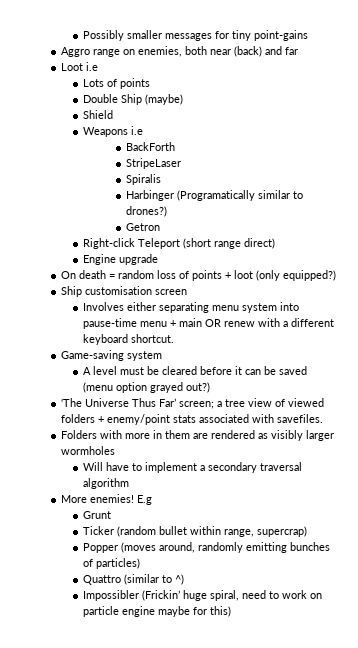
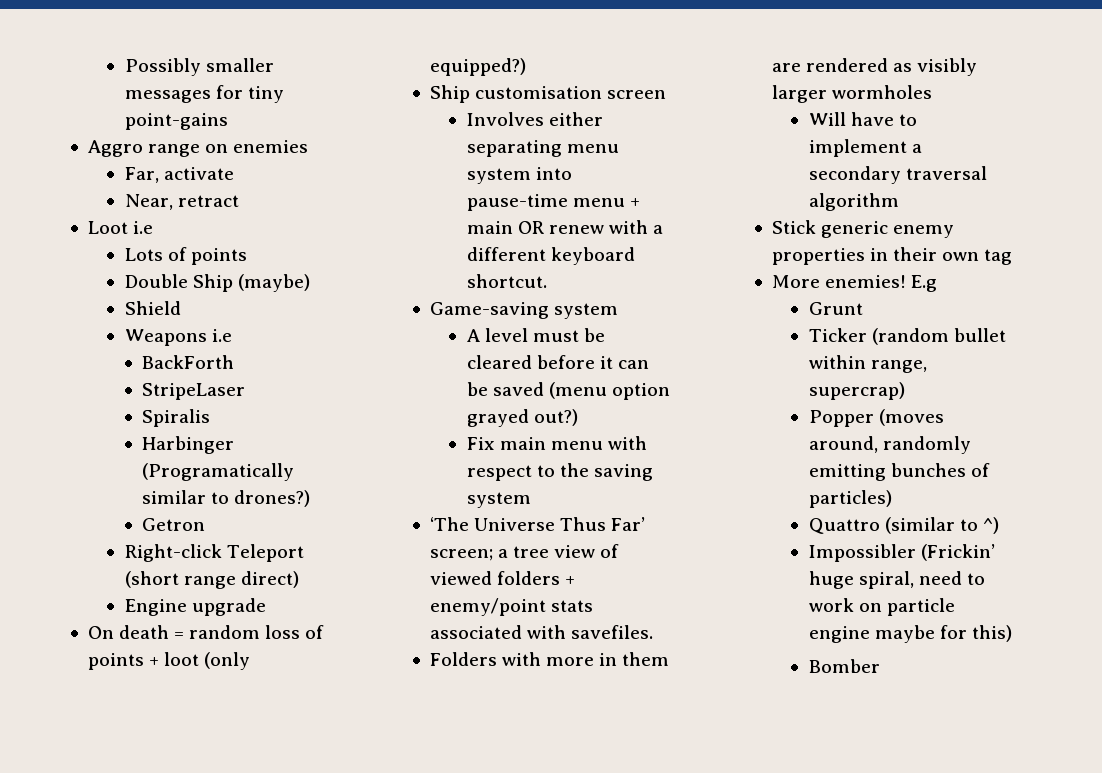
[137,46,298,57] enemies, both near (back) and far -> [233,140,309,153] [124,167,234,183] [124,194,239,210] enemies // Far, activate // Near, retract
(210, 387) none -> [466,436,647,450] [466,463,653,481] [466,492,531,508] // Fix main menu with respect to the saving system
(129, 483) none -> [771,220,954,238] [771,247,1013,265] // Stick generic enemy properties in their own tag
(231, 611) none -> [808,659,880,673] // Bomber

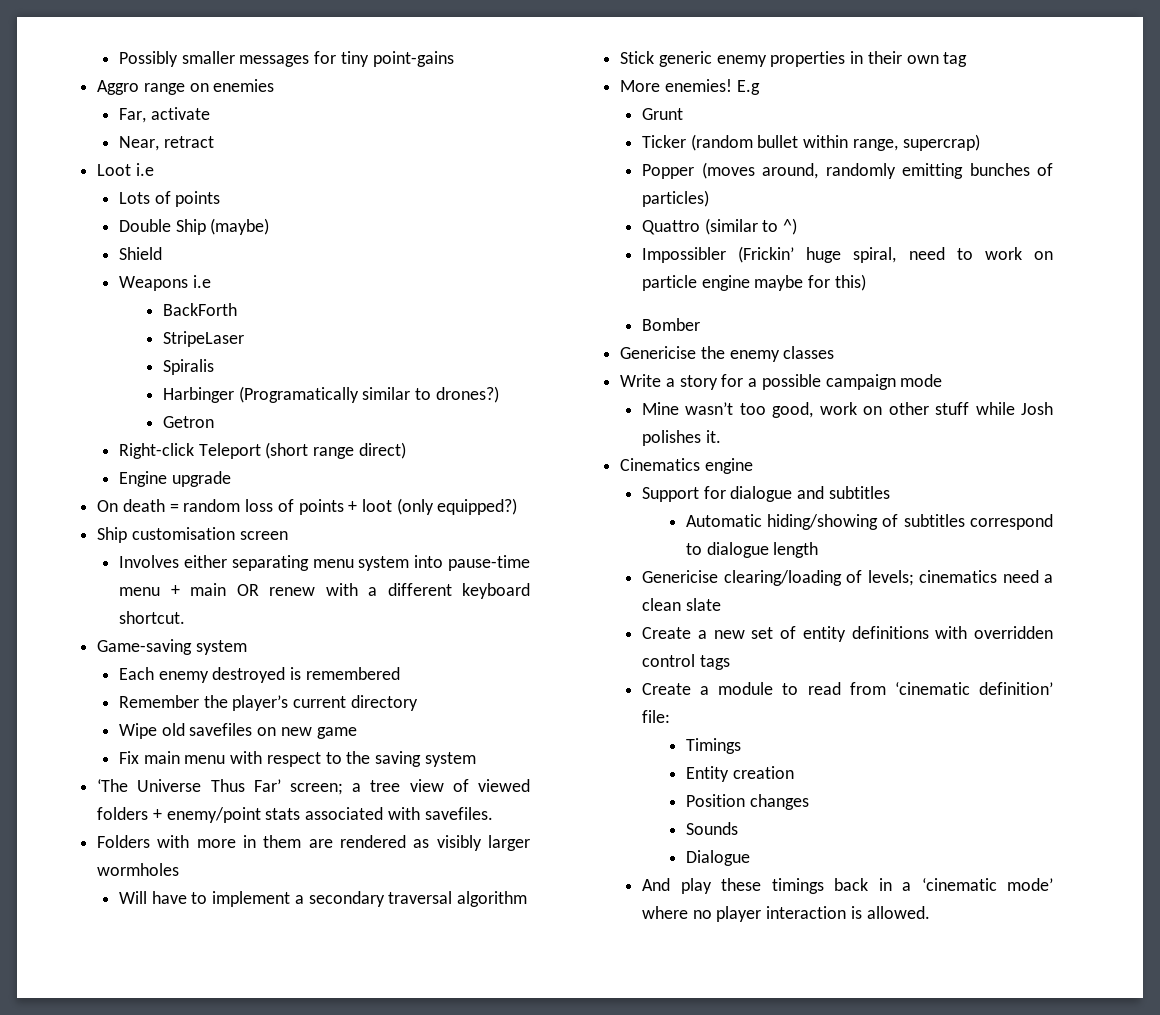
[466,328,605,342] [466,355,649,369] [466,382,670,400] [466,409,578,427] A level must be cleared before it can be saved (menu option grayed out?) -> [119,667,400,683] [119,695,418,711] [119,723,357,739] Each enemy destroyed is remembered // Remember the player’s current directory // Wipe old savefiles on new game
(880, 666) none -> [620,346,835,362] [620,374,943,390] [642,402,1053,418] [642,430,721,446] [620,458,753,474] [642,486,890,502] [685,514,1053,530] [685,542,819,558] [642,570,1053,586] [642,598,721,611] [642,626,1053,642] [642,654,730,670] [642,682,1053,695] [642,710,671,723] [685,738,741,754] [685,766,794,782] [685,794,809,810] [685,822,738,835] [685,850,750,866] [642,878,1053,894] [642,906,930,922] // Genericise the enemy classes // Write a story for a possible campaign mode // Mine wasn’t too good, work on other stuff while Josh polishes it. // Cinematics engine // Support for dialogue and subtitles // Automatic hiding/showing of subtitles correspond to dialogue length // Genericise clearing/loading of levels; cinematics need a clean slate // Create a new set of entity definitions with overridden control tags // Create a module to read from ‘cinematic definition’ file: // Timings // Entity creation // Position changes // Sounds // Dialogue // And play these timings back in a ‘cinematic mode’ where no player interaction is allowed.

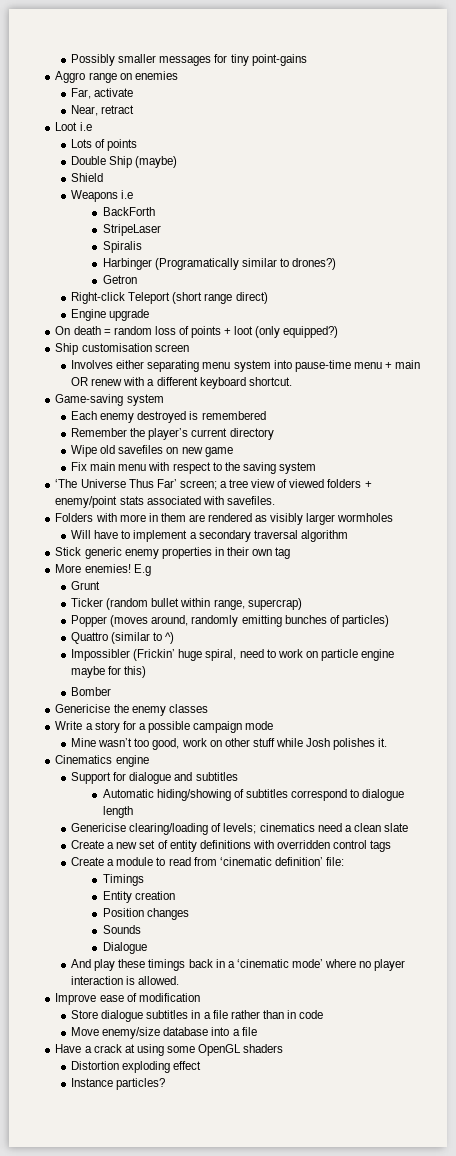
(930, 912) none -> [55,993,200,1005] [71,1010,324,1022] [71,1027,257,1039] [55,1044,284,1056] [71,1061,202,1073] [71,1078,166,1090] // Improve ease of modification // Store dialogue subtitles in a file rather than in code // Move enemy/size database into a file // Have a crack at using some OpenGL shaders // Distortion exploding effect // Instance particles?

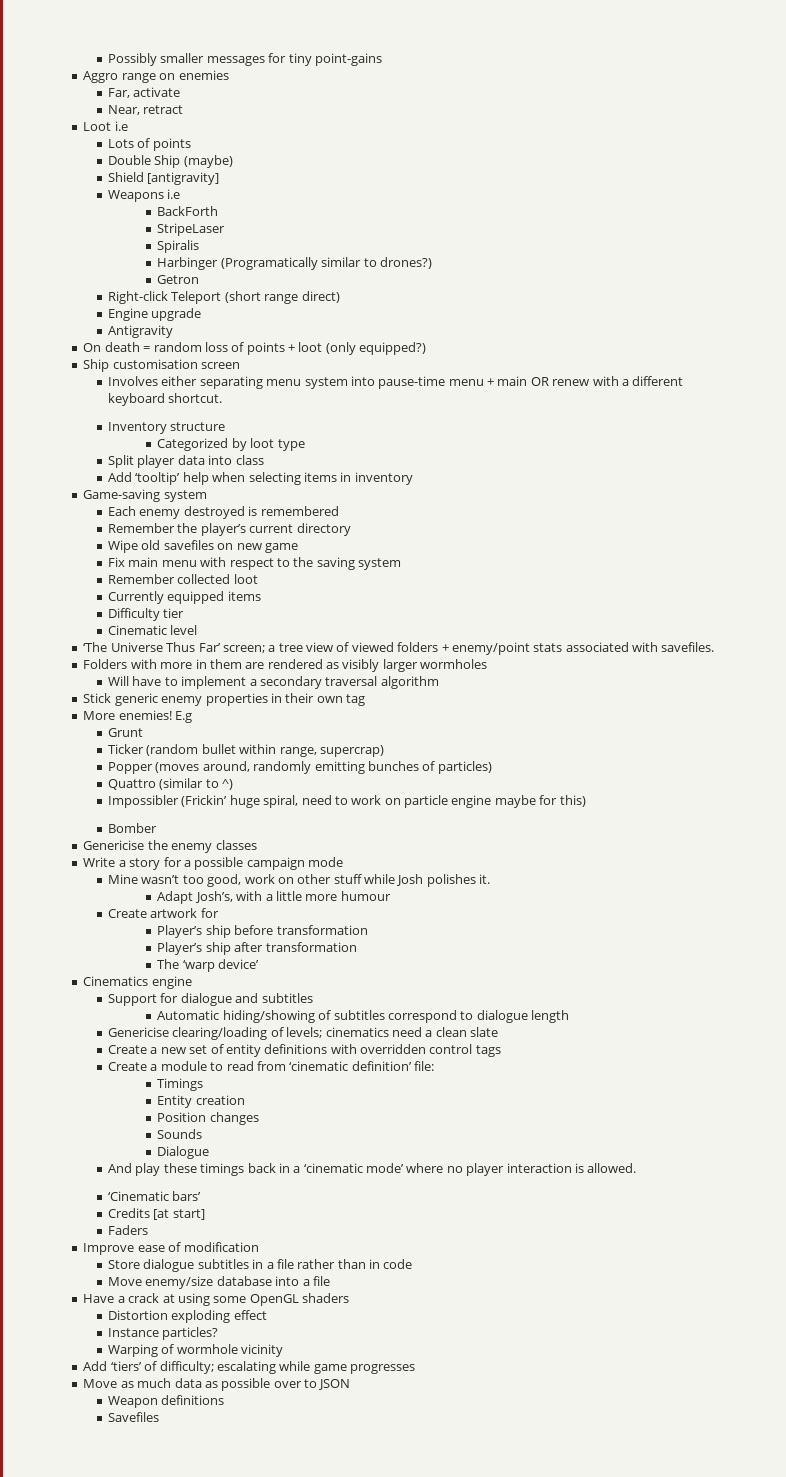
(104, 177) none -> [147,172,220,185] [antigravity]
(150, 315) none -> [108,325,174,338] // Antigravity
(292, 381) none -> [108,422,226,434] [157,438,305,451] [108,455,264,468] [108,472,413,485] // Inventory structure // Categorized by loot type // Split player data into class // Add ‘tooltip’ help when selecting items in inventory
(317, 468) none -> [108,574,258,584] [108,591,261,604] [108,608,185,621] [108,625,198,635] // Remember collected loot // Currently equipped items // Difficulty tier // Cinematic level
(388, 742) none -> [157,891,391,904] [108,908,219,918] [157,925,368,938] [157,942,357,955] [157,959,260,972] // Adapt Josh’s, with a little more humour // Create artwork for // Player’s ship before transformation // Player’s ship after transformation // The ‘warp device’
(180, 980) none -> [108,1191,202,1201] [108,1208,205,1220] [108,1225,149,1235] // ‘Cinematic bars’ // Credits [at start] // Faders
(166, 1084) none -> [108,1344,284,1357] [83,1361,416,1374] [83,1378,351,1391] [108,1395,225,1408] [108,1412,160,1422] // Warping of wormhole vicinity // Add ‘tiers’ of difficulty; escalating while game progresses // Move as much data as possible over to JSON // Weapon definitions // Savefiles

